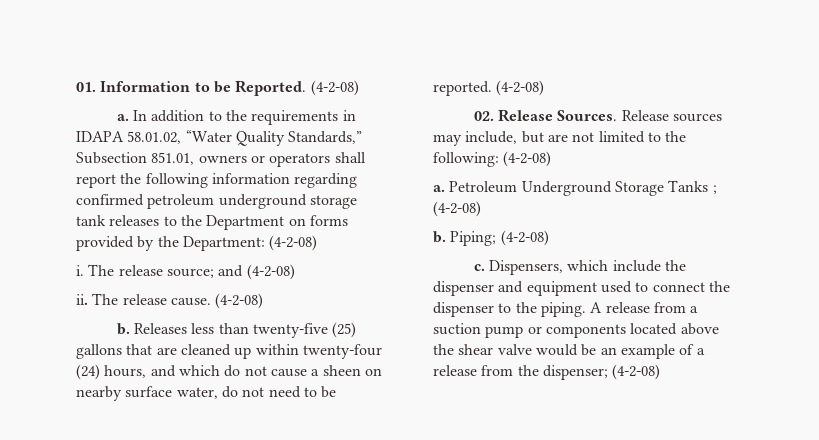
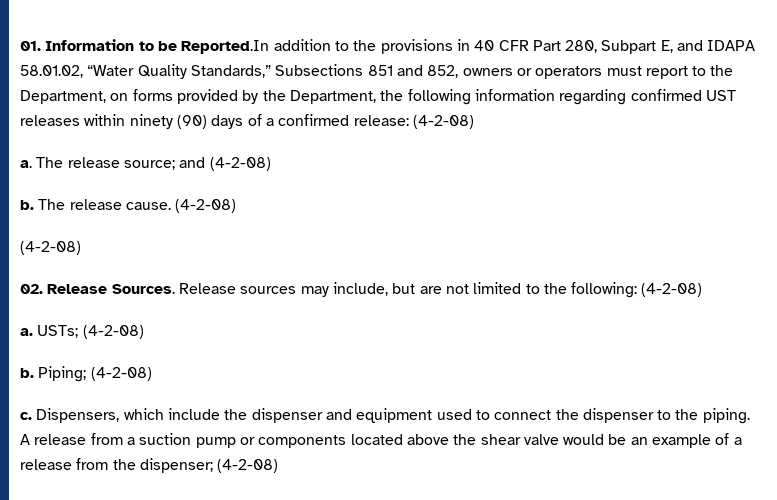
[235,80,359,96] [116,110,356,125] Reported. (4-2-08) // a. In addition to the requirements in -> [181,39,704,54] Reported.In addition to the provisions in 40 CFR Part 280, Subpart E, and
[76,152,366,167] [76,174,116,188] Subsection 851.01, owners or operators shall report -> [275,64,734,79] [20,89,376,104] Subsections 851 and 852, owners or operators must report to the Department, on forms provided by the Department,
[147,194,357,209] [76,215,348,230] [76,235,318,251] [76,265,84,276] petroleum underground storage tank releases to the Department on forms provided by the Department: (4-2-08) // i. -> [705,90,736,101] [20,114,474,129] [20,160,32,168] UST releases within ninety (90) days of a confirmed release: (4-2-08) // a.
[76,294,88,305] ii. -> [20,200,34,210] b.
[116,322,357,338] [76,344,382,359] [76,364,382,380] [76,386,337,401] [433,81,492,96] b. Releases less than twenty-five (25) gallons that are cleaned up within twenty-four (24) hours, and which do not cause a sheen on nearby surface water, do not need to be reported. -> (237, 206) none
[449,180,717,196] Petroleum Underground Storage Tanks ; -> [37,325,79,338] USTs;

